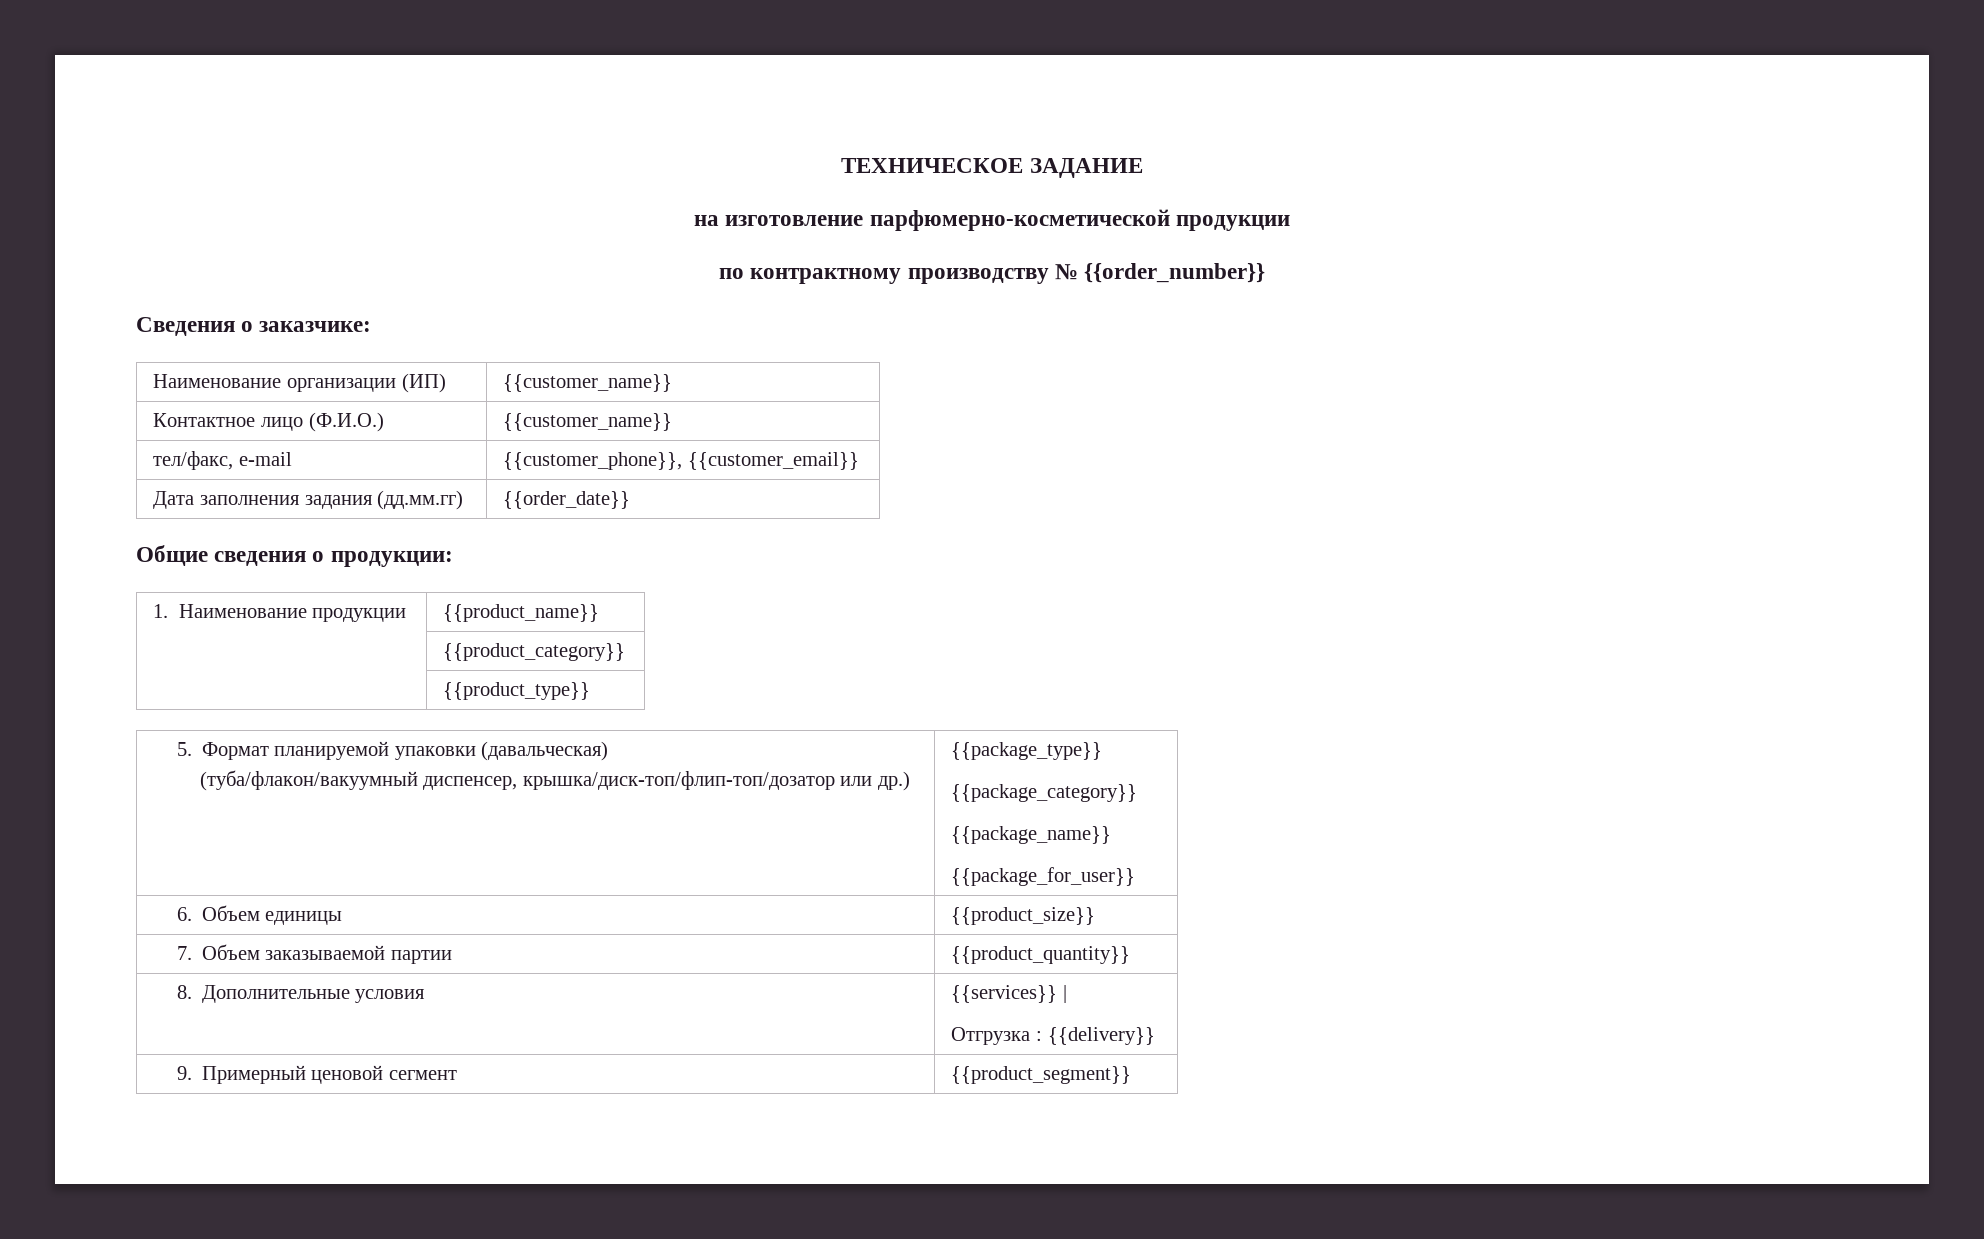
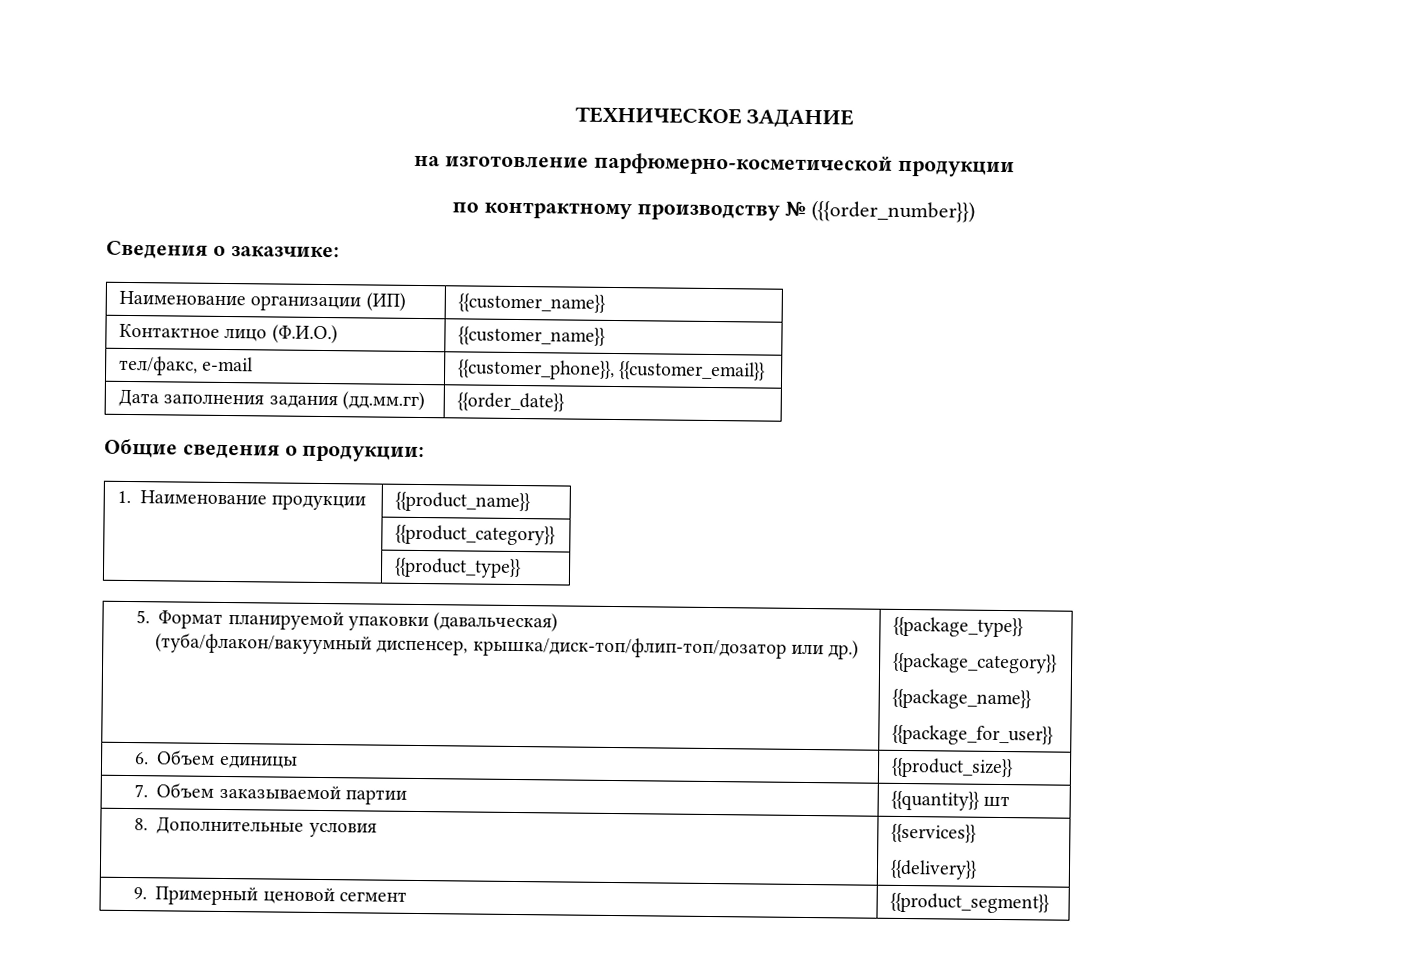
[1083,263,1265,283] {{order_number}} -> [810,200,975,223] ({{order_number}})
[951,946,1131,964] {{product_quantity}} -> [891,790,1011,811] {{quantity}} шт
[1062,985,1067,1003] [951,1027,1042,1045] | // Отгрузка : -> (978, 833) //

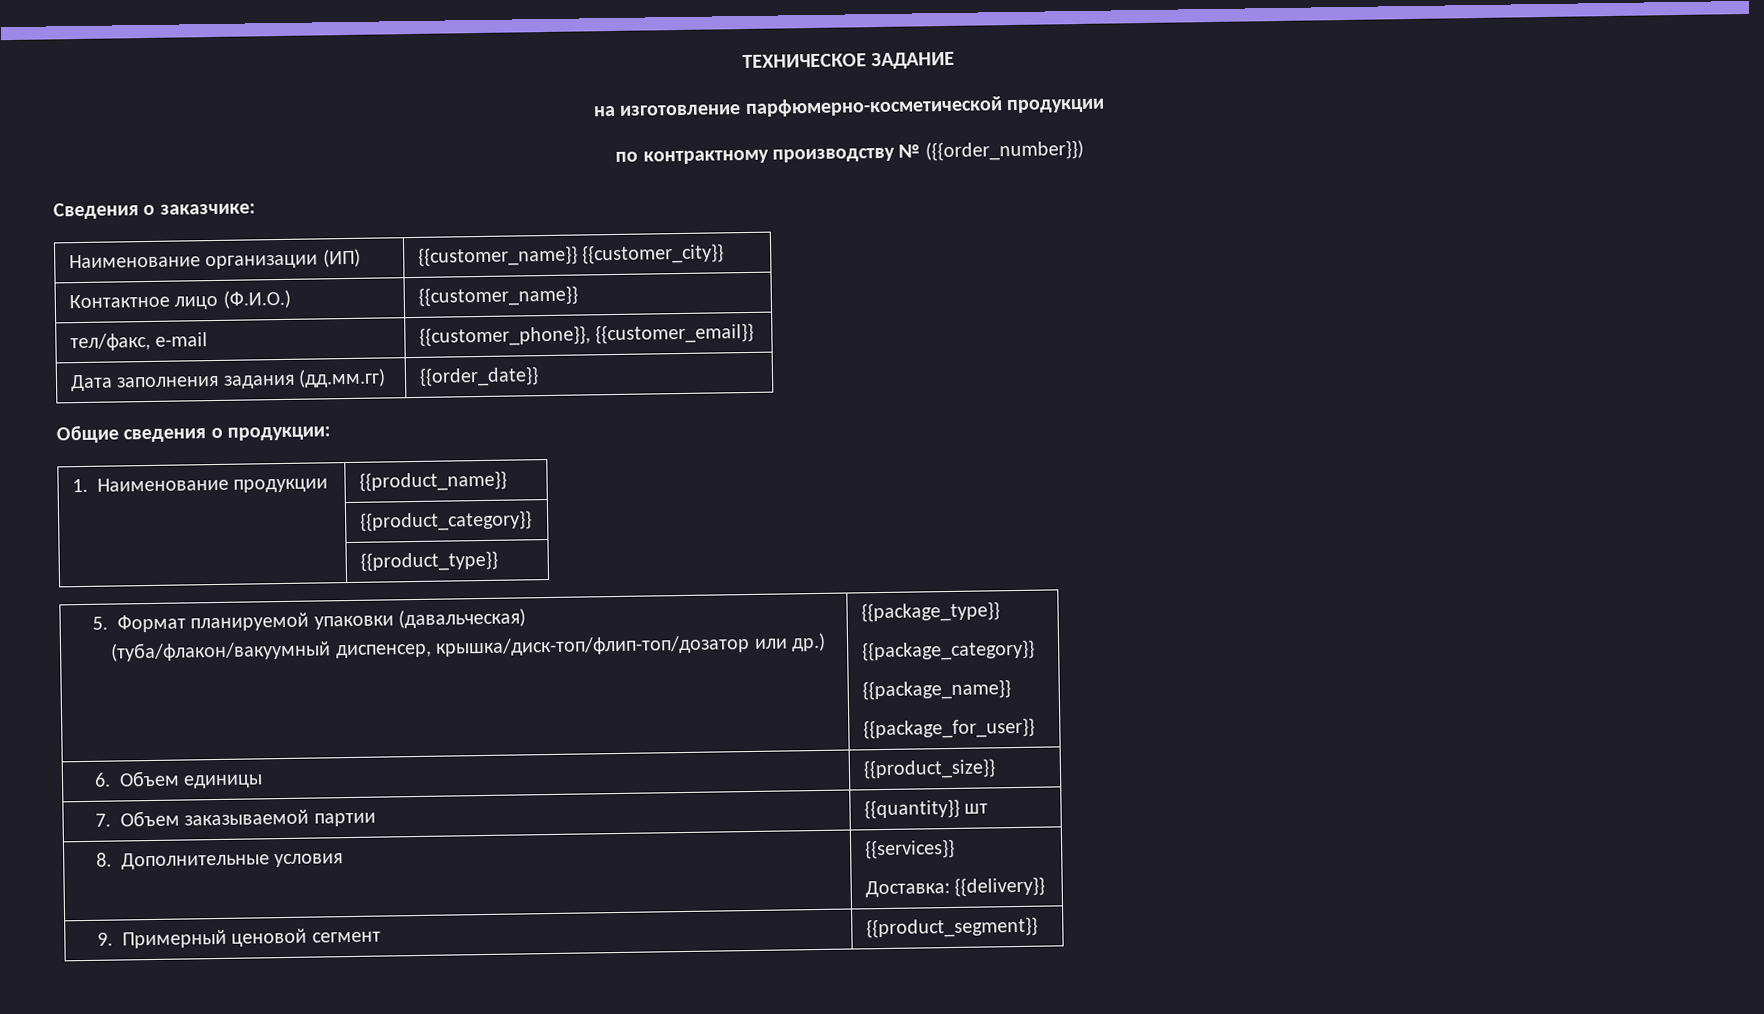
(607, 303) none -> [582,243,725,265] {{customer_city}}
(978, 833) none -> [864,880,950,898] Доставка:

